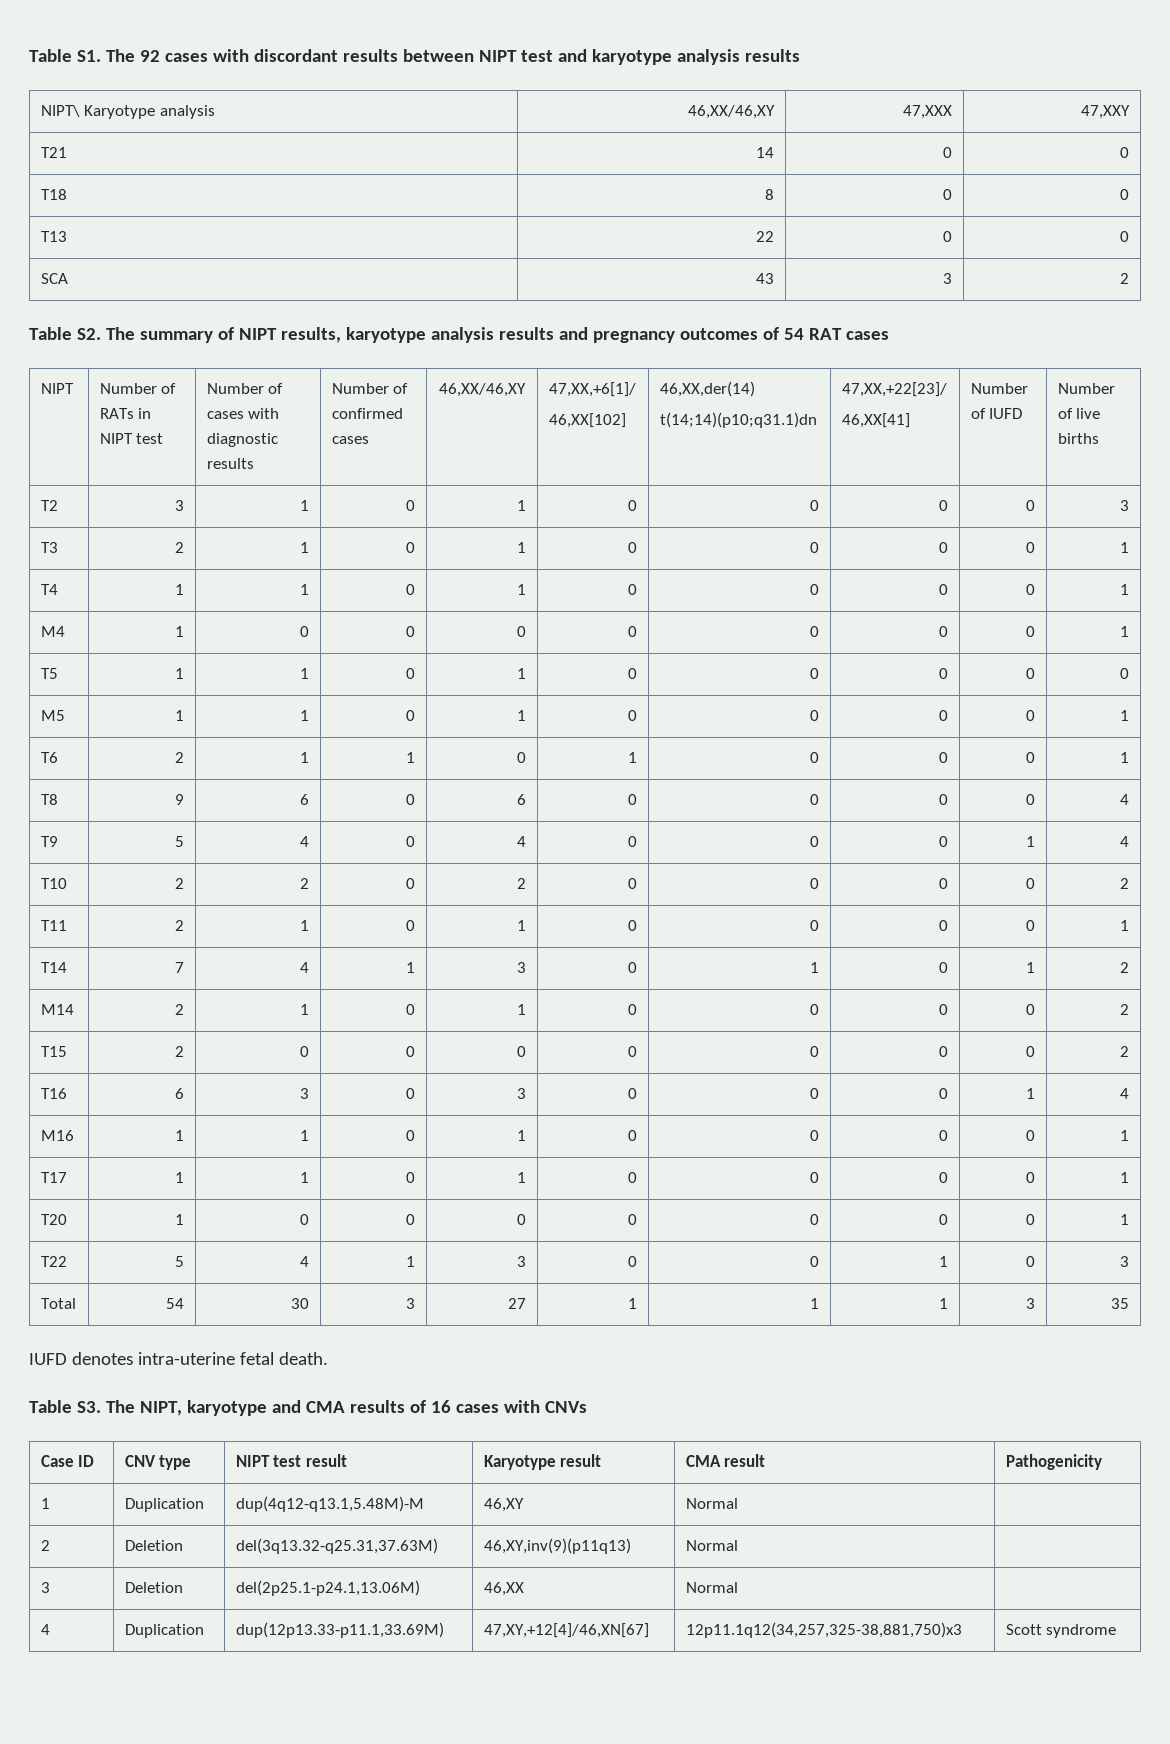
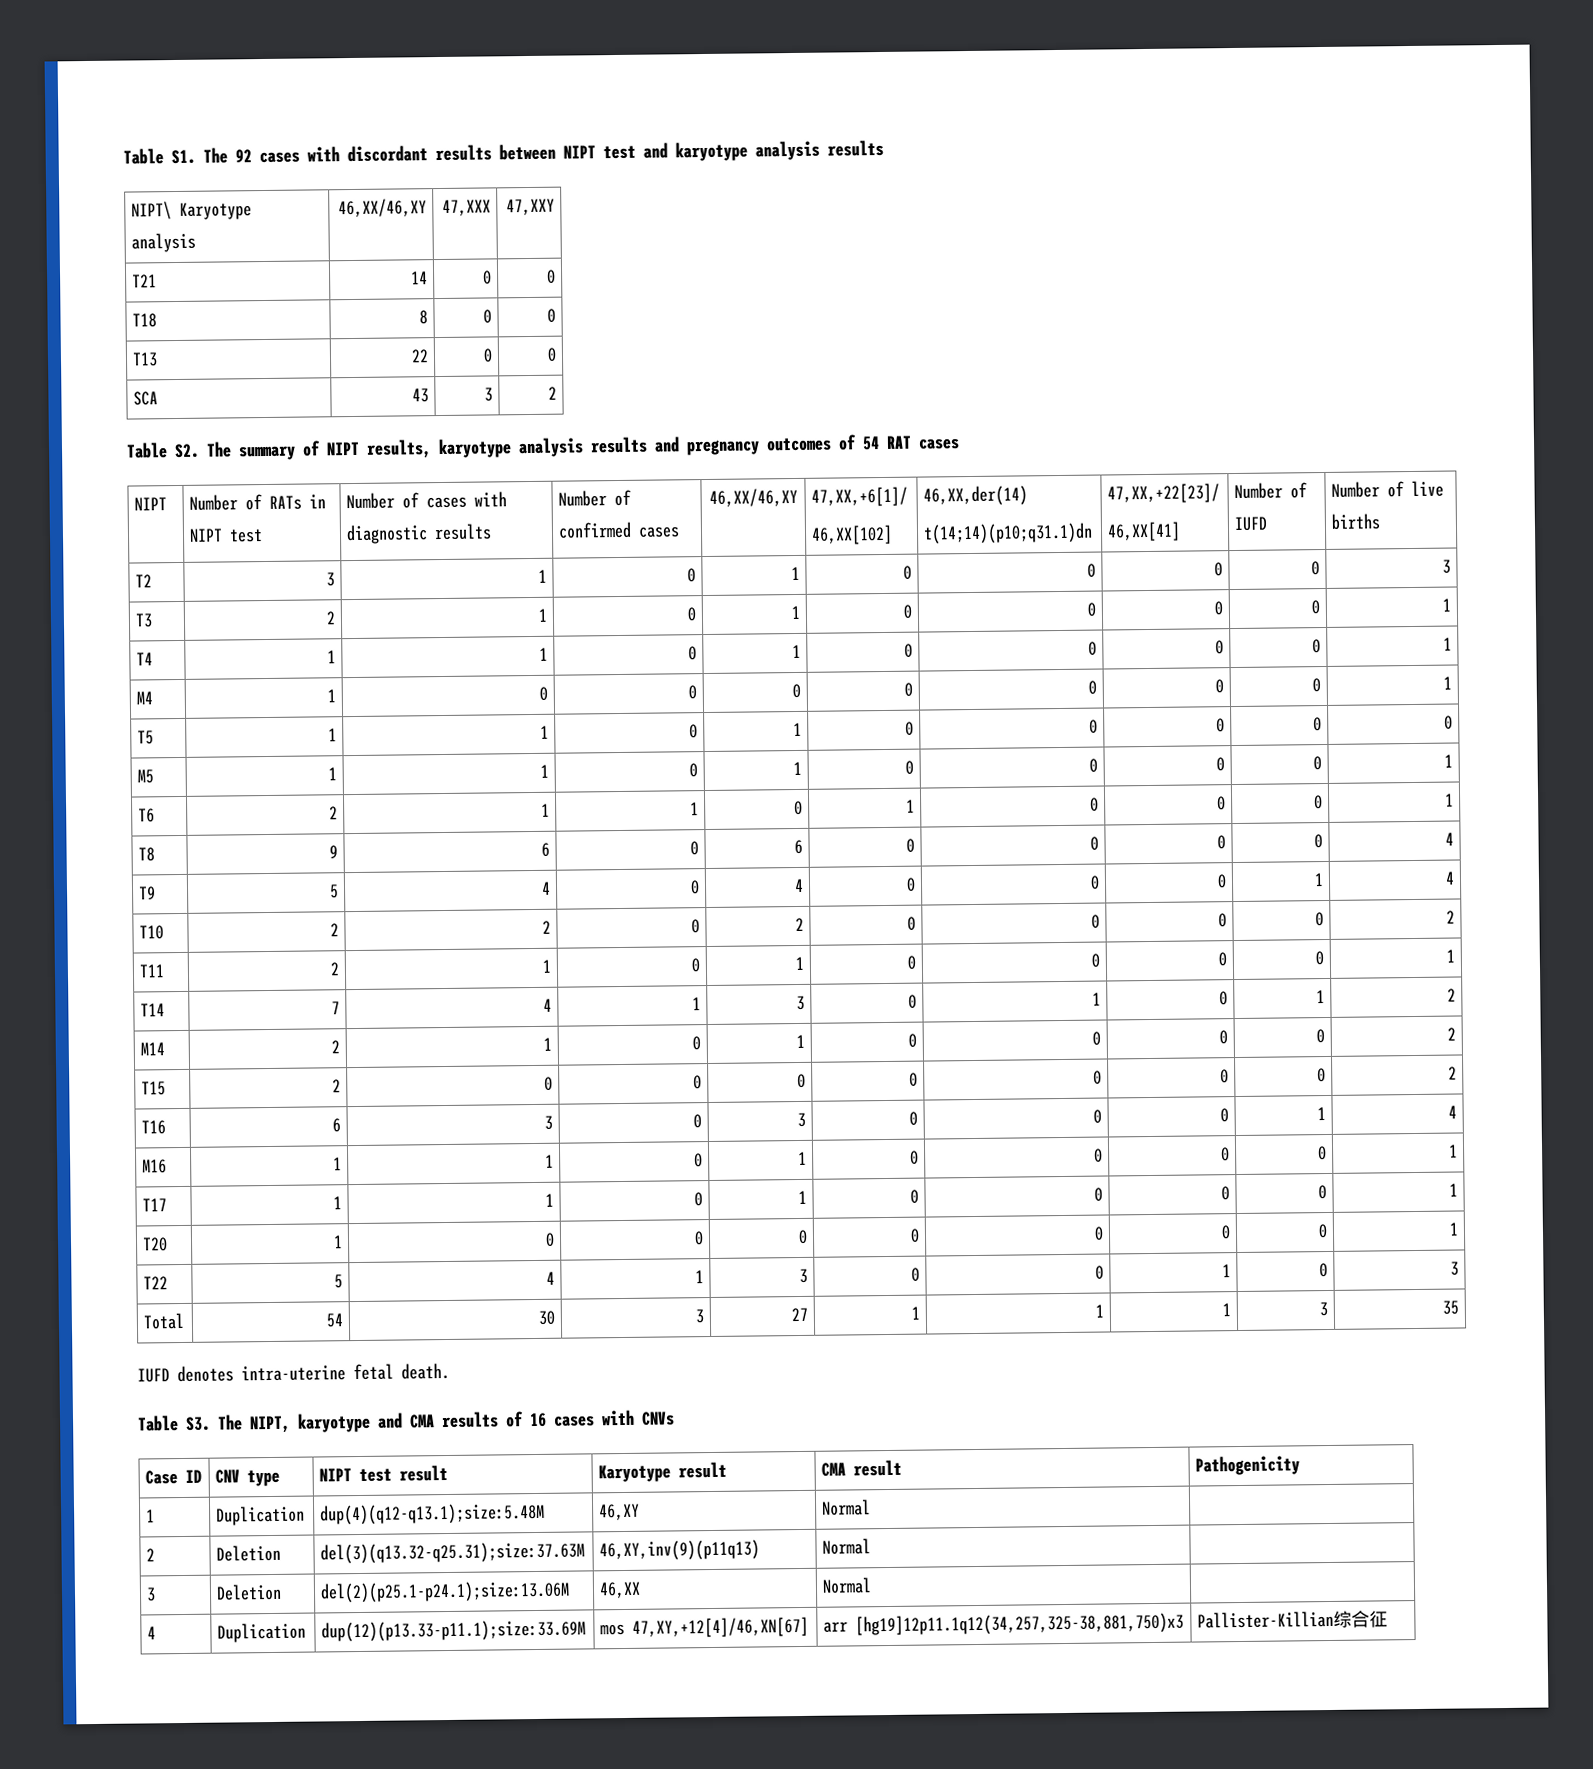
[235,1496,424,1512] dup(4q12-q13.1,5.48M)-M -> [320,1502,546,1525] dup(4)(q12-q13.1);size:5.48M
[235,1538,438,1554] del(3q13.32-q25.31,37.63M) -> [320,1541,586,1564] del(3)(q13.32-q25.31);size:37.63M
[235,1580,420,1596] del(2p25.1-p24.1,13.06M) -> [320,1580,571,1603] del(2)(p25.1-p24.1);size:13.06M
[235,1622,444,1638] dup(12p13.33-p11.1,33.69M) | -> [321,1619,587,1642] [600,1623,626,1636] dup(12)(p13.33-p11.1);size:33.69M | mos
[685,1622,962,1638] [1005,1624,1117,1638] 12p11.1q12(34,257,325-38,881,750)x3 | Scott syndrome -> [823,1612,1185,1636] [1197,1610,1389,1629] arr [hg19]12p11.1q12(34,257,325-38,881,750)x3 | Pallister-Killian综合征

